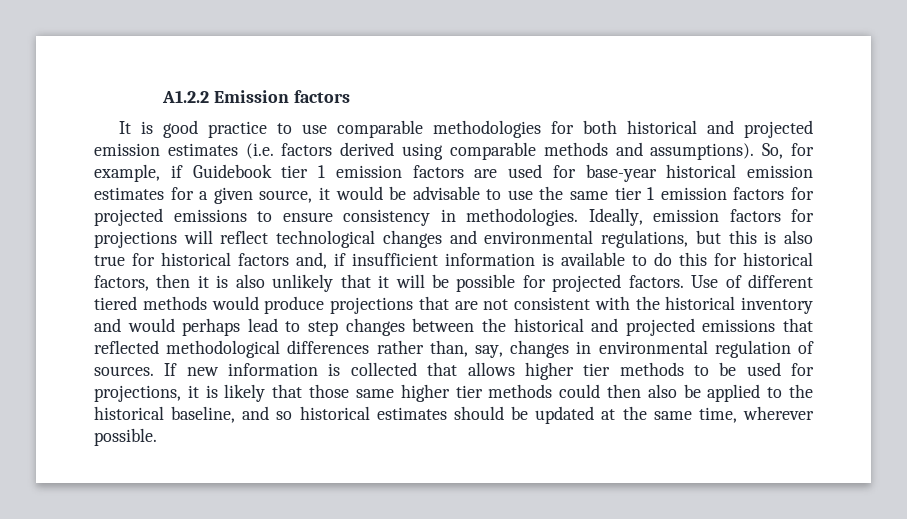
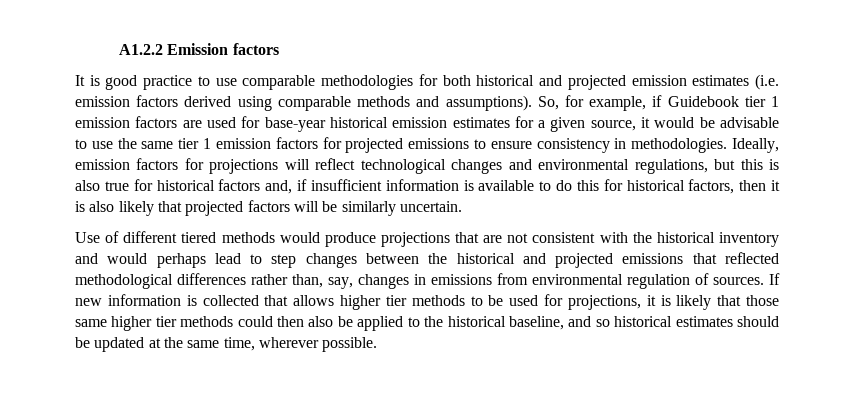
(274, 151) none -> [75,96,130,107] emission
[272,274,684,292] unlikely that it will be possible for projected factors. -> [118,200,462,216] likely that projected factors will be similarly uncertain. //
(592, 347) none -> [431,273,528,285] emissions from

